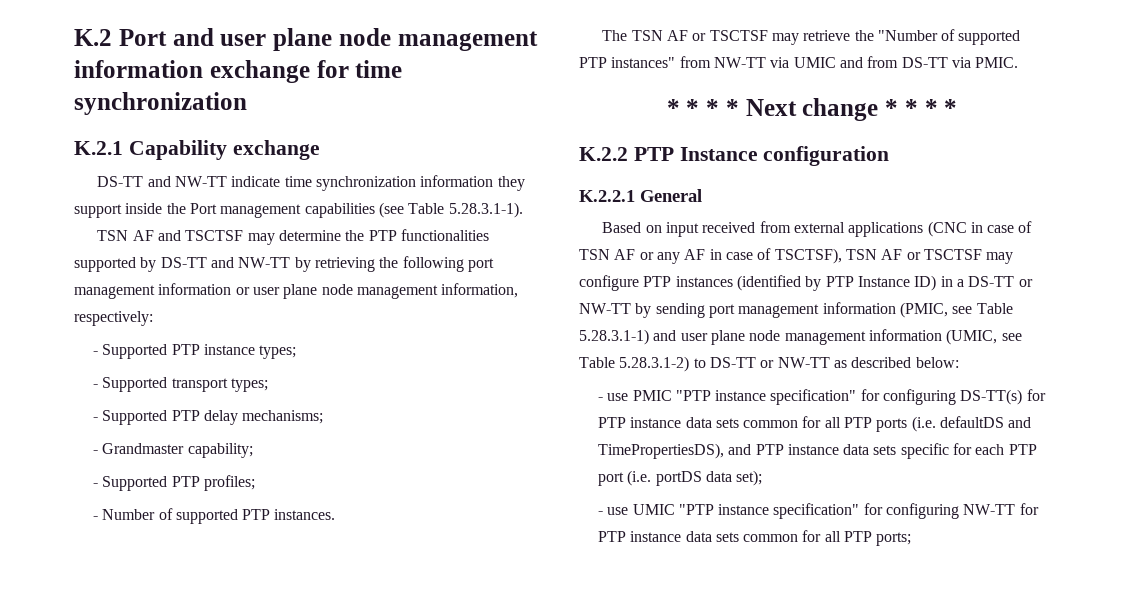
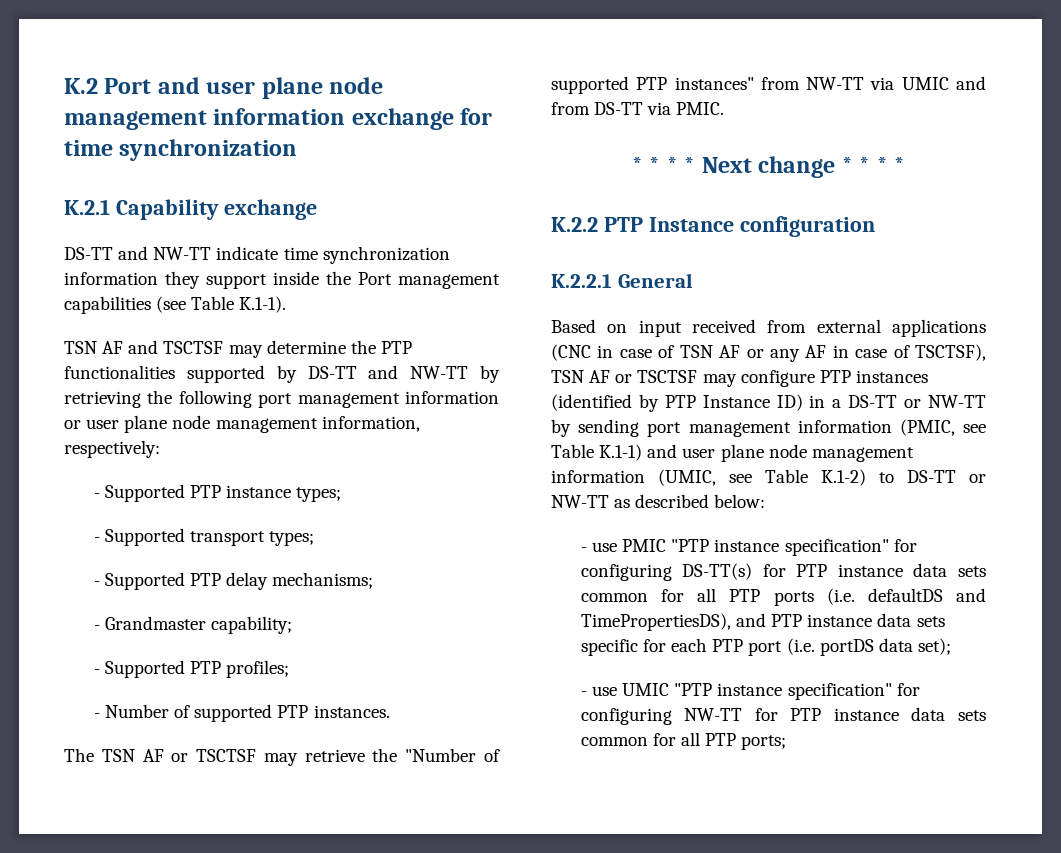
[448,202,523,218] 5.28.3.1-1). -> [239,296,287,313] K.1-1).
[579,329,649,345] 5.28.3.1-1) -> [599,444,643,461] K.1-1)
[619,356,690,372] 5.28.3.1-2) -> [821,469,866,486] K.1-2)

